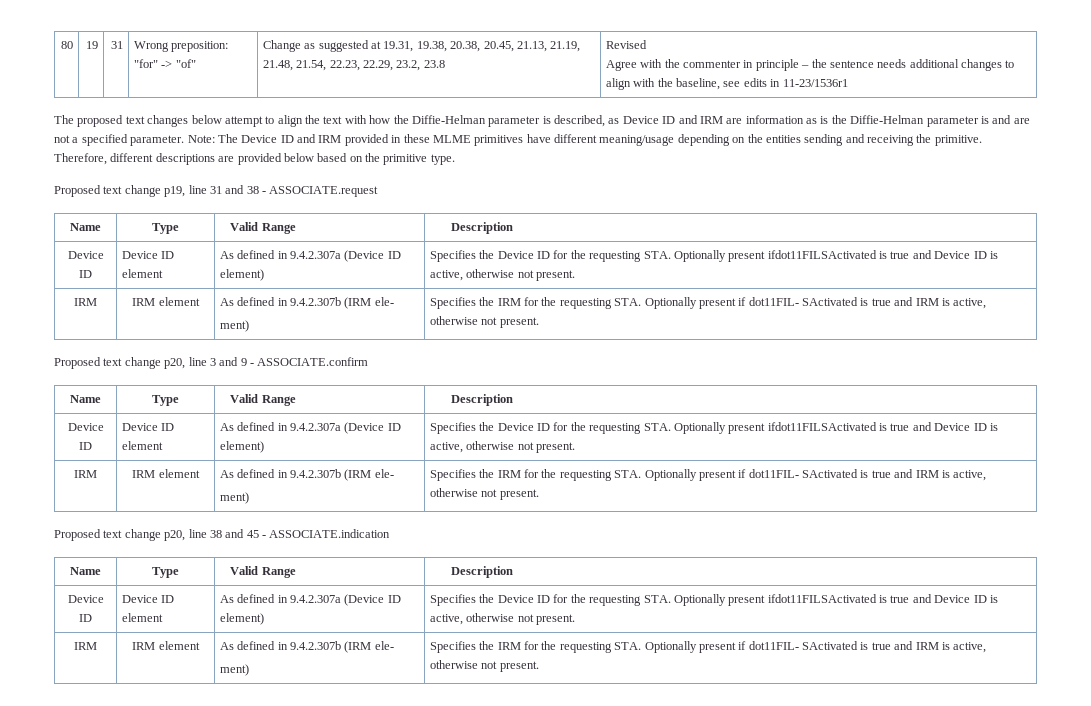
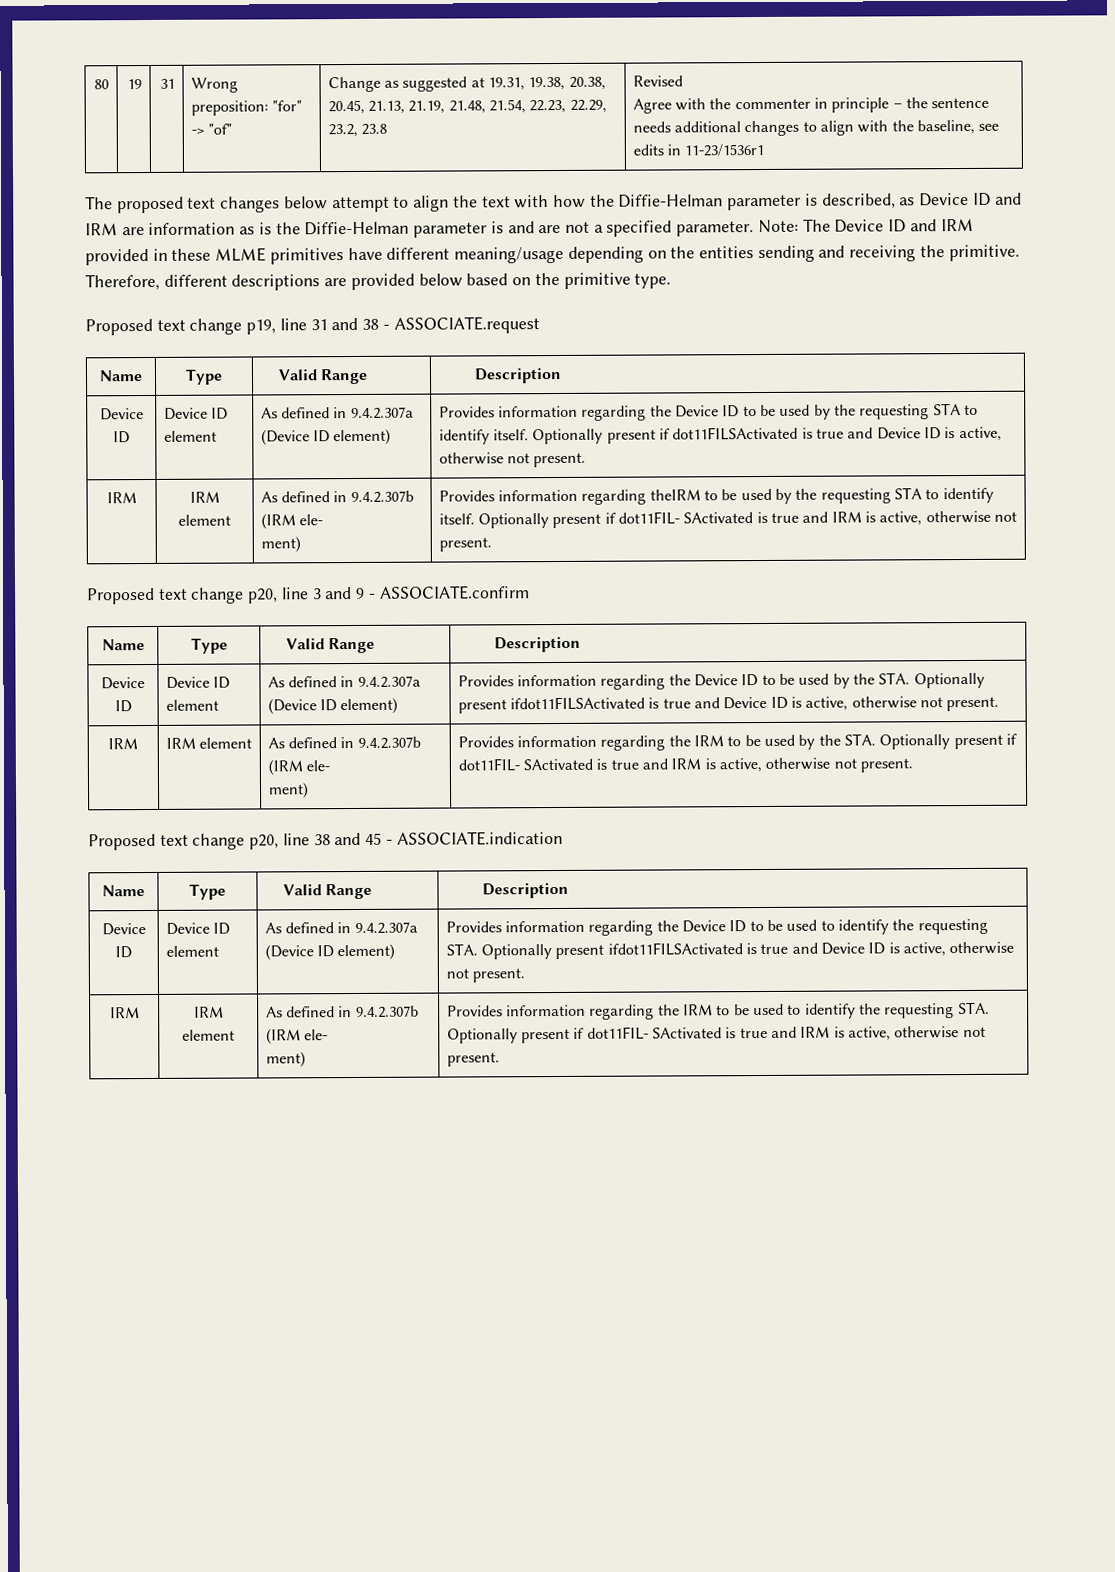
[429,250,877,262] Specifies the Device ID for the requesting STA. Optionally present ifdot11FILSActivated -> [438,403,978,421] [438,426,799,445] Provides information regarding the Device ID to be used by the requesting STA to identify itself. Optionally present if dot11FILSActivated
[429,297,642,309] Specifies the IRM for the requesting STA. -> [438,487,994,505] [438,513,475,525] Provides information regarding theIRM to be used by the requesting STA to identify itself.
[429,422,642,434] Specifies the Device ID for the requesting -> [457,673,876,690] Provides information regarding the Device ID to be used by the
[429,469,612,481] Specifies the IRM for the requesting -> [457,734,841,751] Provides information regarding the IRM to be used by the
[429,594,569,606] Specifies the Device ID for -> [445,919,890,936] Provides information regarding the Device ID to be used to identify
[429,641,540,653] Specifies the IRM for -> [446,1003,856,1020] Provides information regarding the IRM to be used to identify

